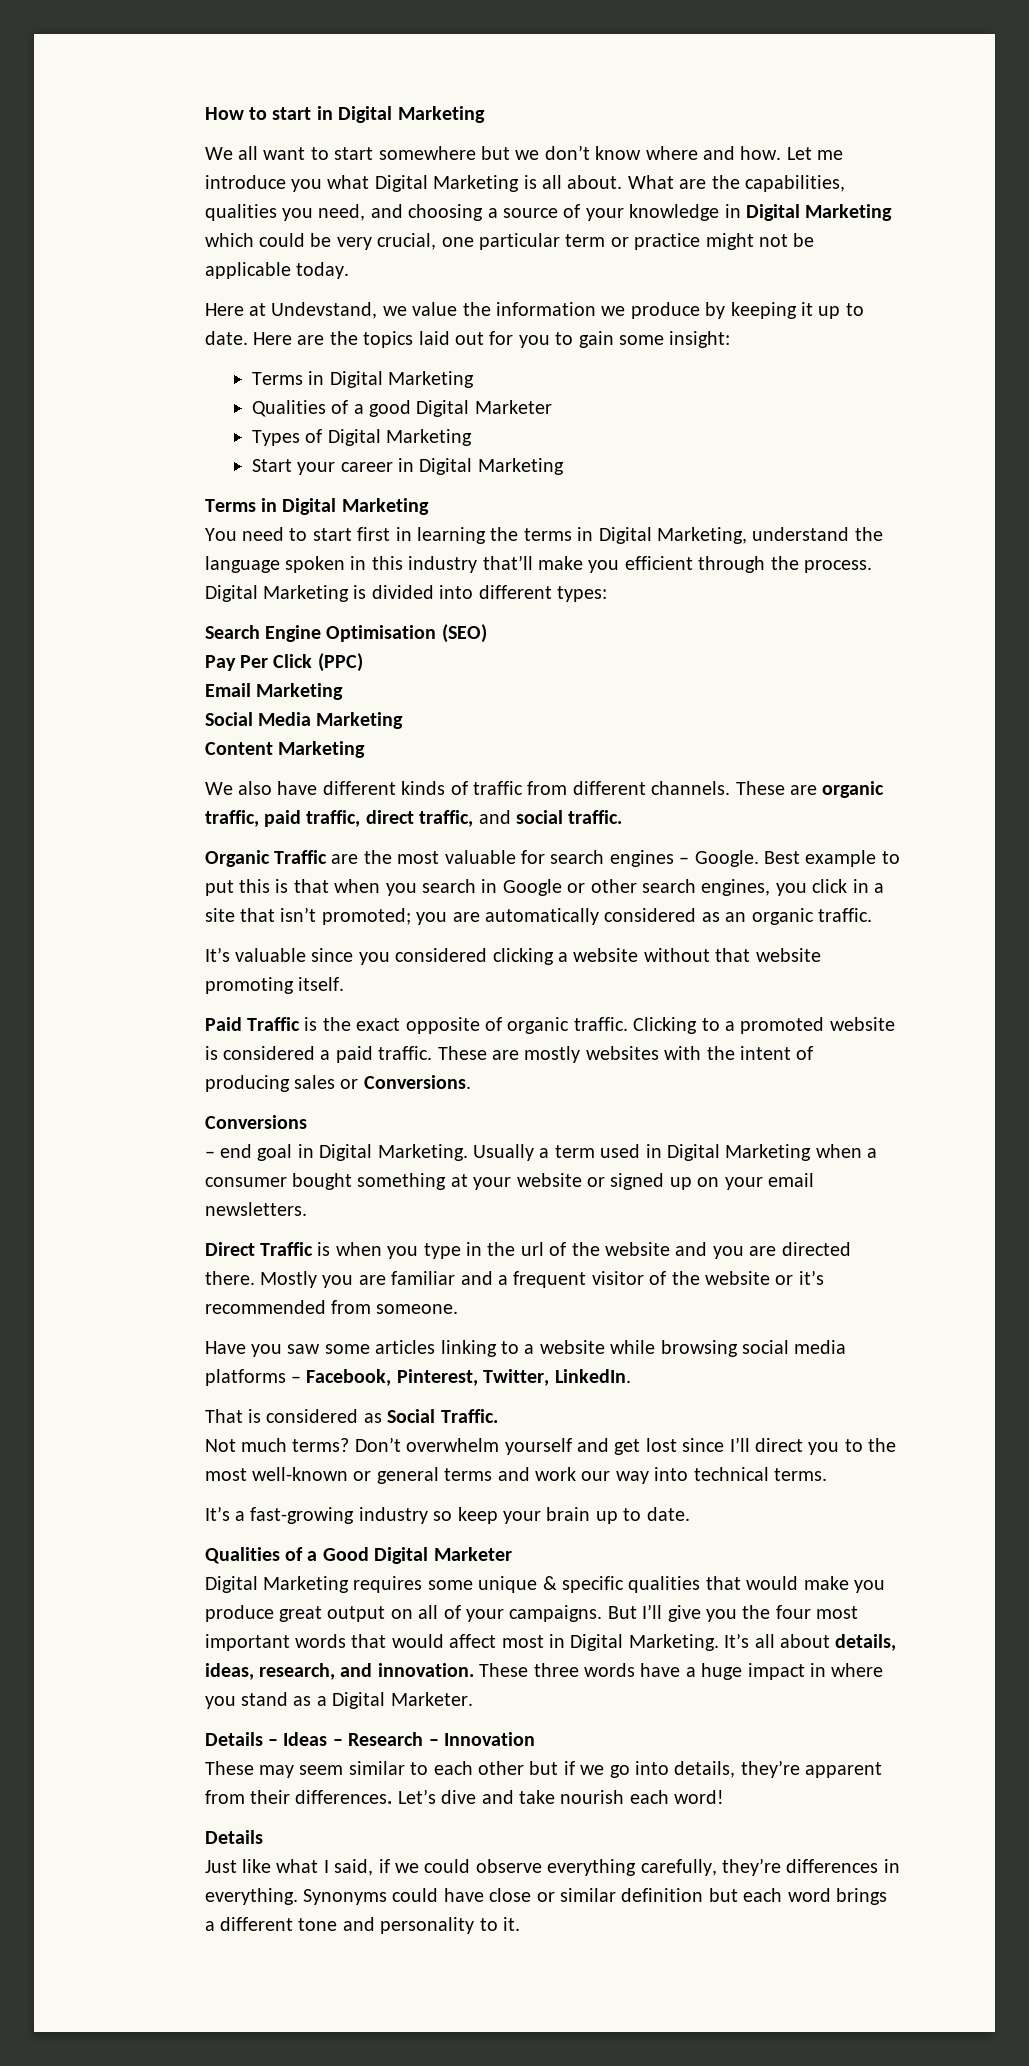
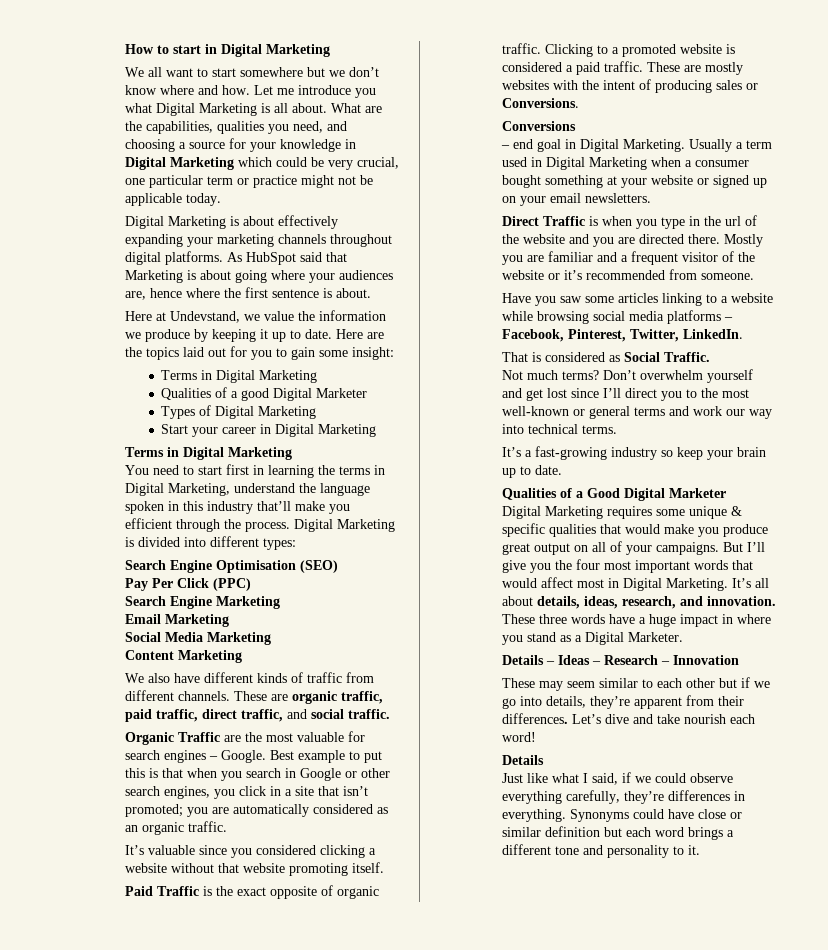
[563,204,581,218] of -> [228,138,246,149] for
(349, 270) none -> [124,215,338,229] [124,234,392,247] [124,251,347,265] [124,270,393,283] [124,287,371,300] // Digital Marketing is about effectively expanding your marketing channels throughout digital platforms. As HubSpot said that Marketing is about going where your audiences are, hence where the first sentence is about.
(363, 662) none -> [124,596,280,609] // Search Engine Marketing

